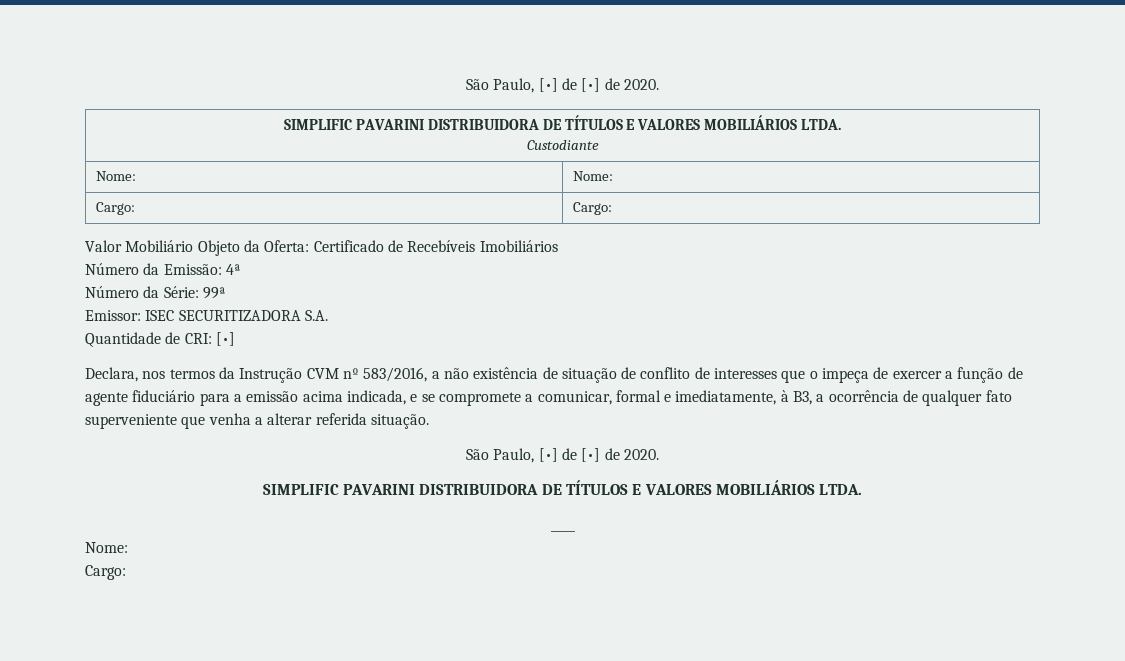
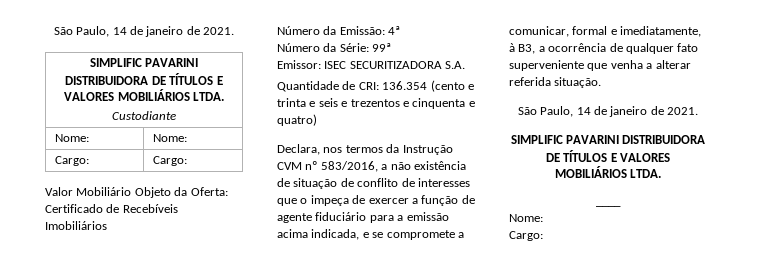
[466,78,659,93] São Paulo, [•] de [•] de 2020. -> [53,26,235,37] São Paulo, 14 de janeiro de 2021.
[215,332,235,346] [•] -> [382,80,474,92] [277,98,475,109] [277,114,317,126] 136.354 (cento e trinta e seis e trezentos e cinquenta e quatro)
[538,448,659,462] [•] de [•] de 2020. -> [576,106,699,117] 14 de janeiro de 2021.

